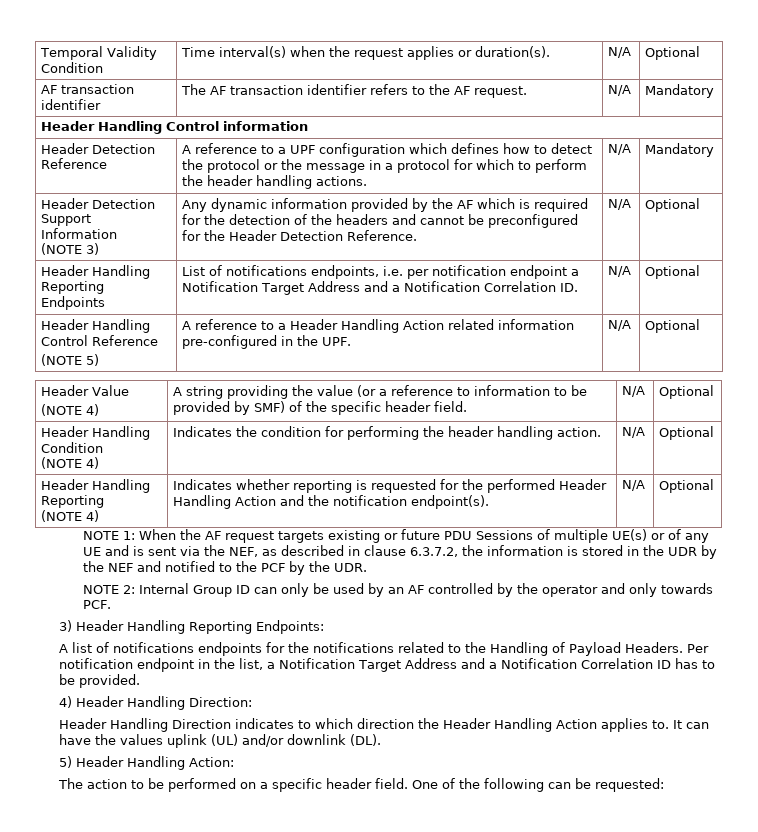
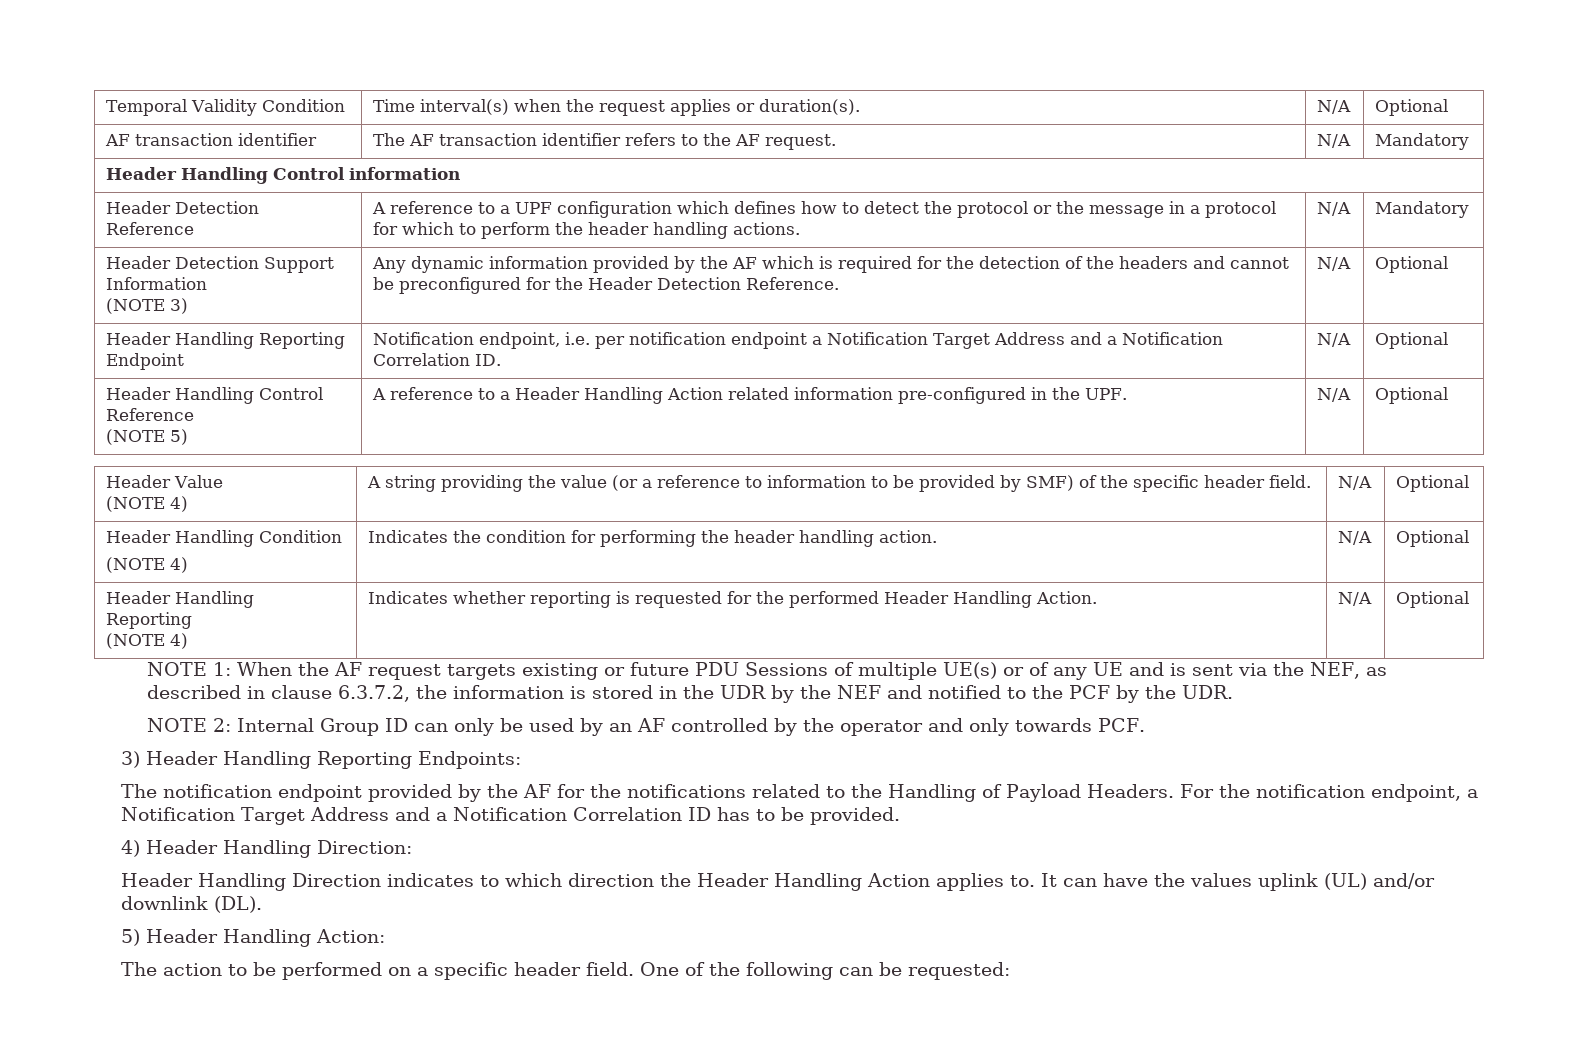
[41,296,106,310] [182,265,380,279] Endpoints | List of notifications endpoints, -> [106,353,185,370] [373,332,561,349] Endpoint | Notification endpoint,
[235,495,490,509] Action and the notification endpoint(s). -> [1036,591,1098,604] Action.
[59,642,263,656] A list of notifications endpoints -> [120,784,551,802] The notification endpoint provided by the AF
[687,644,710,653] [59,658,264,672] Per notification endpoint in the list, -> [1179,784,1461,802] For the notification endpoint,

